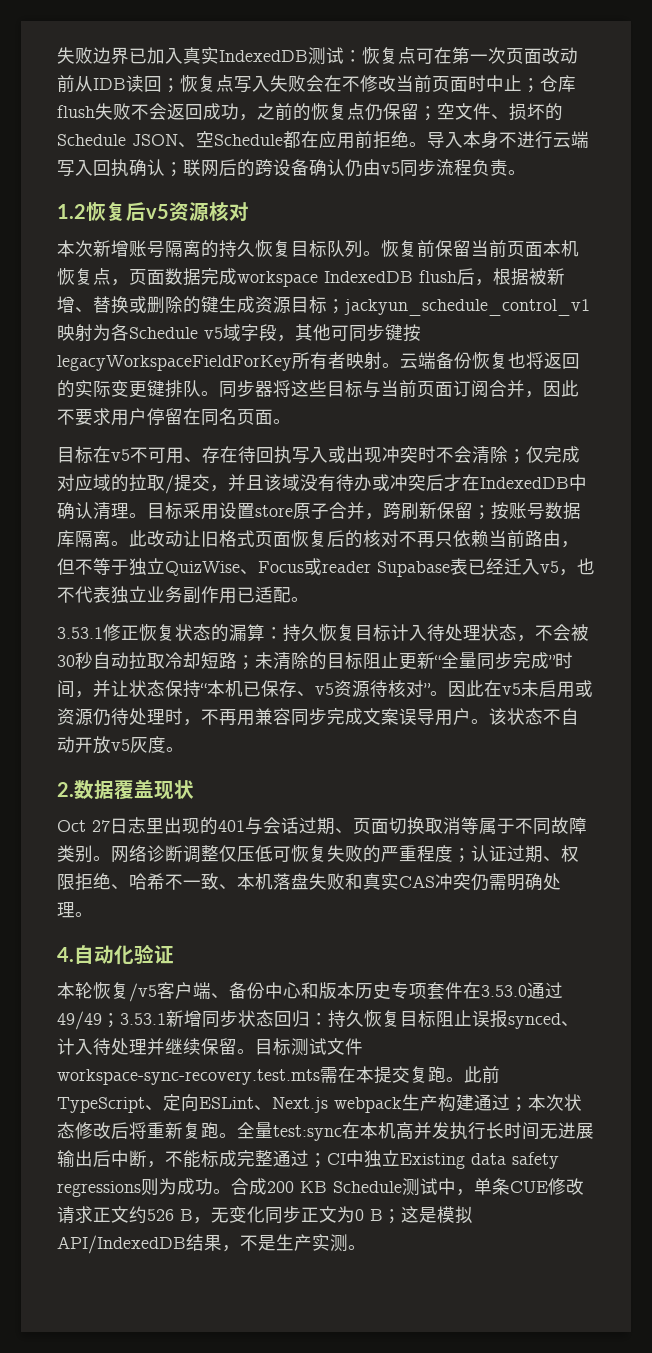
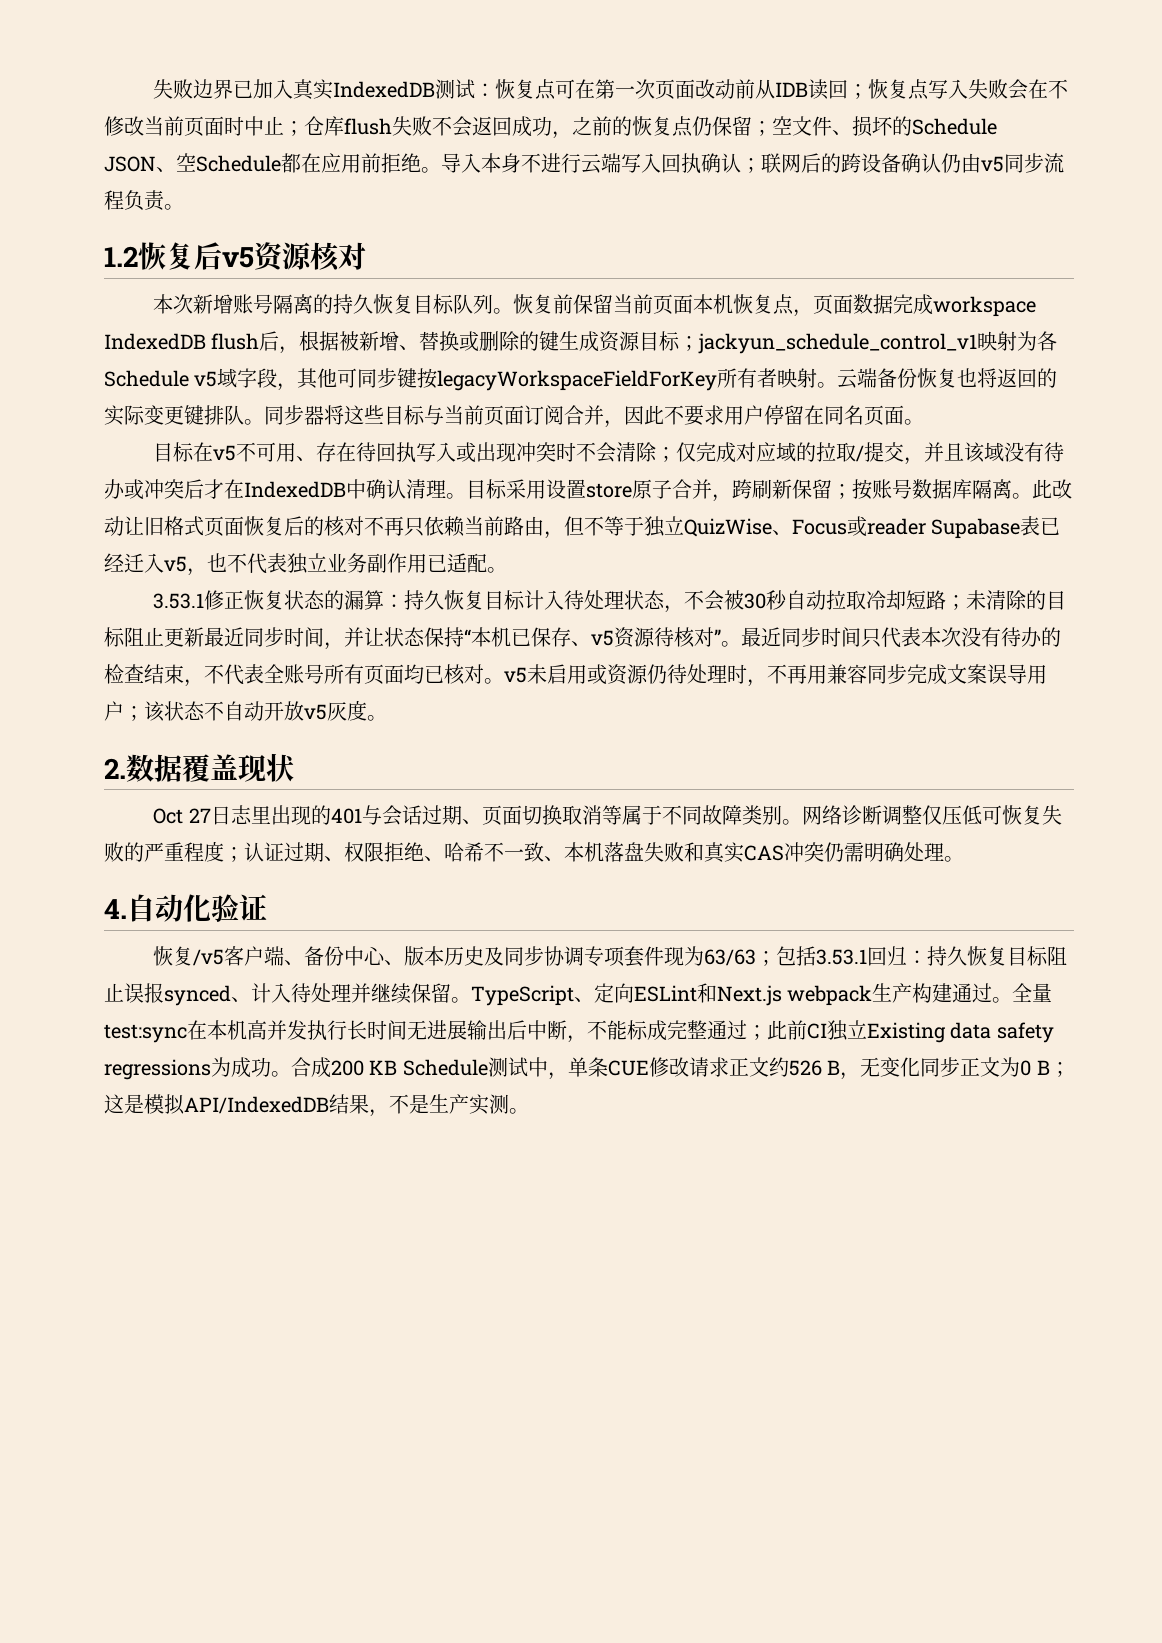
[434,652,556,670] “全量同步完成” -> [204,627,284,647] 最近同步
[448,680,502,697] 因此在 -> [741,627,1061,648] [104,664,504,687] 最近同步时间只代表本次没有待办的检查结束，不代表全账号所有页面均已核对。
[471,719,489,724] 。 -> [124,706,144,721] ；
[57,982,93,999] 本轮 -> (267, 907) none
[301,982,319,999] 和 -> [384,960,405,965] 、
[391,982,563,1000] [57,1010,274,1030] 专项套件在3.53.0通过49/49；3.53.1新增同步状态 -> [484,946,868,967] 及同步协调专项套件现为63/63；包括3.53.1
[255,1038,363,1056] [57,1066,500,1085] 目标测试文件workspace-sync-recovery.test.mts需在本提交复跑。此前 -> (471, 1000) none
[254,1105,272,1110] 、 -> [697,983,717,1003] 和
[510,1094,582,1112] [57,1122,219,1139] ；本次状态修改后将重新复跑 -> (993, 993) none
[327,1150,364,1167] CI中 -> [767,1020,827,1040] 此前CI
[141,1178,159,1196] 则 -> (211, 1069) none

